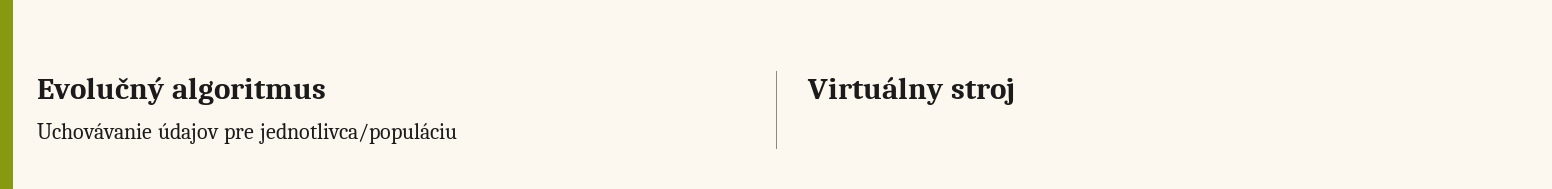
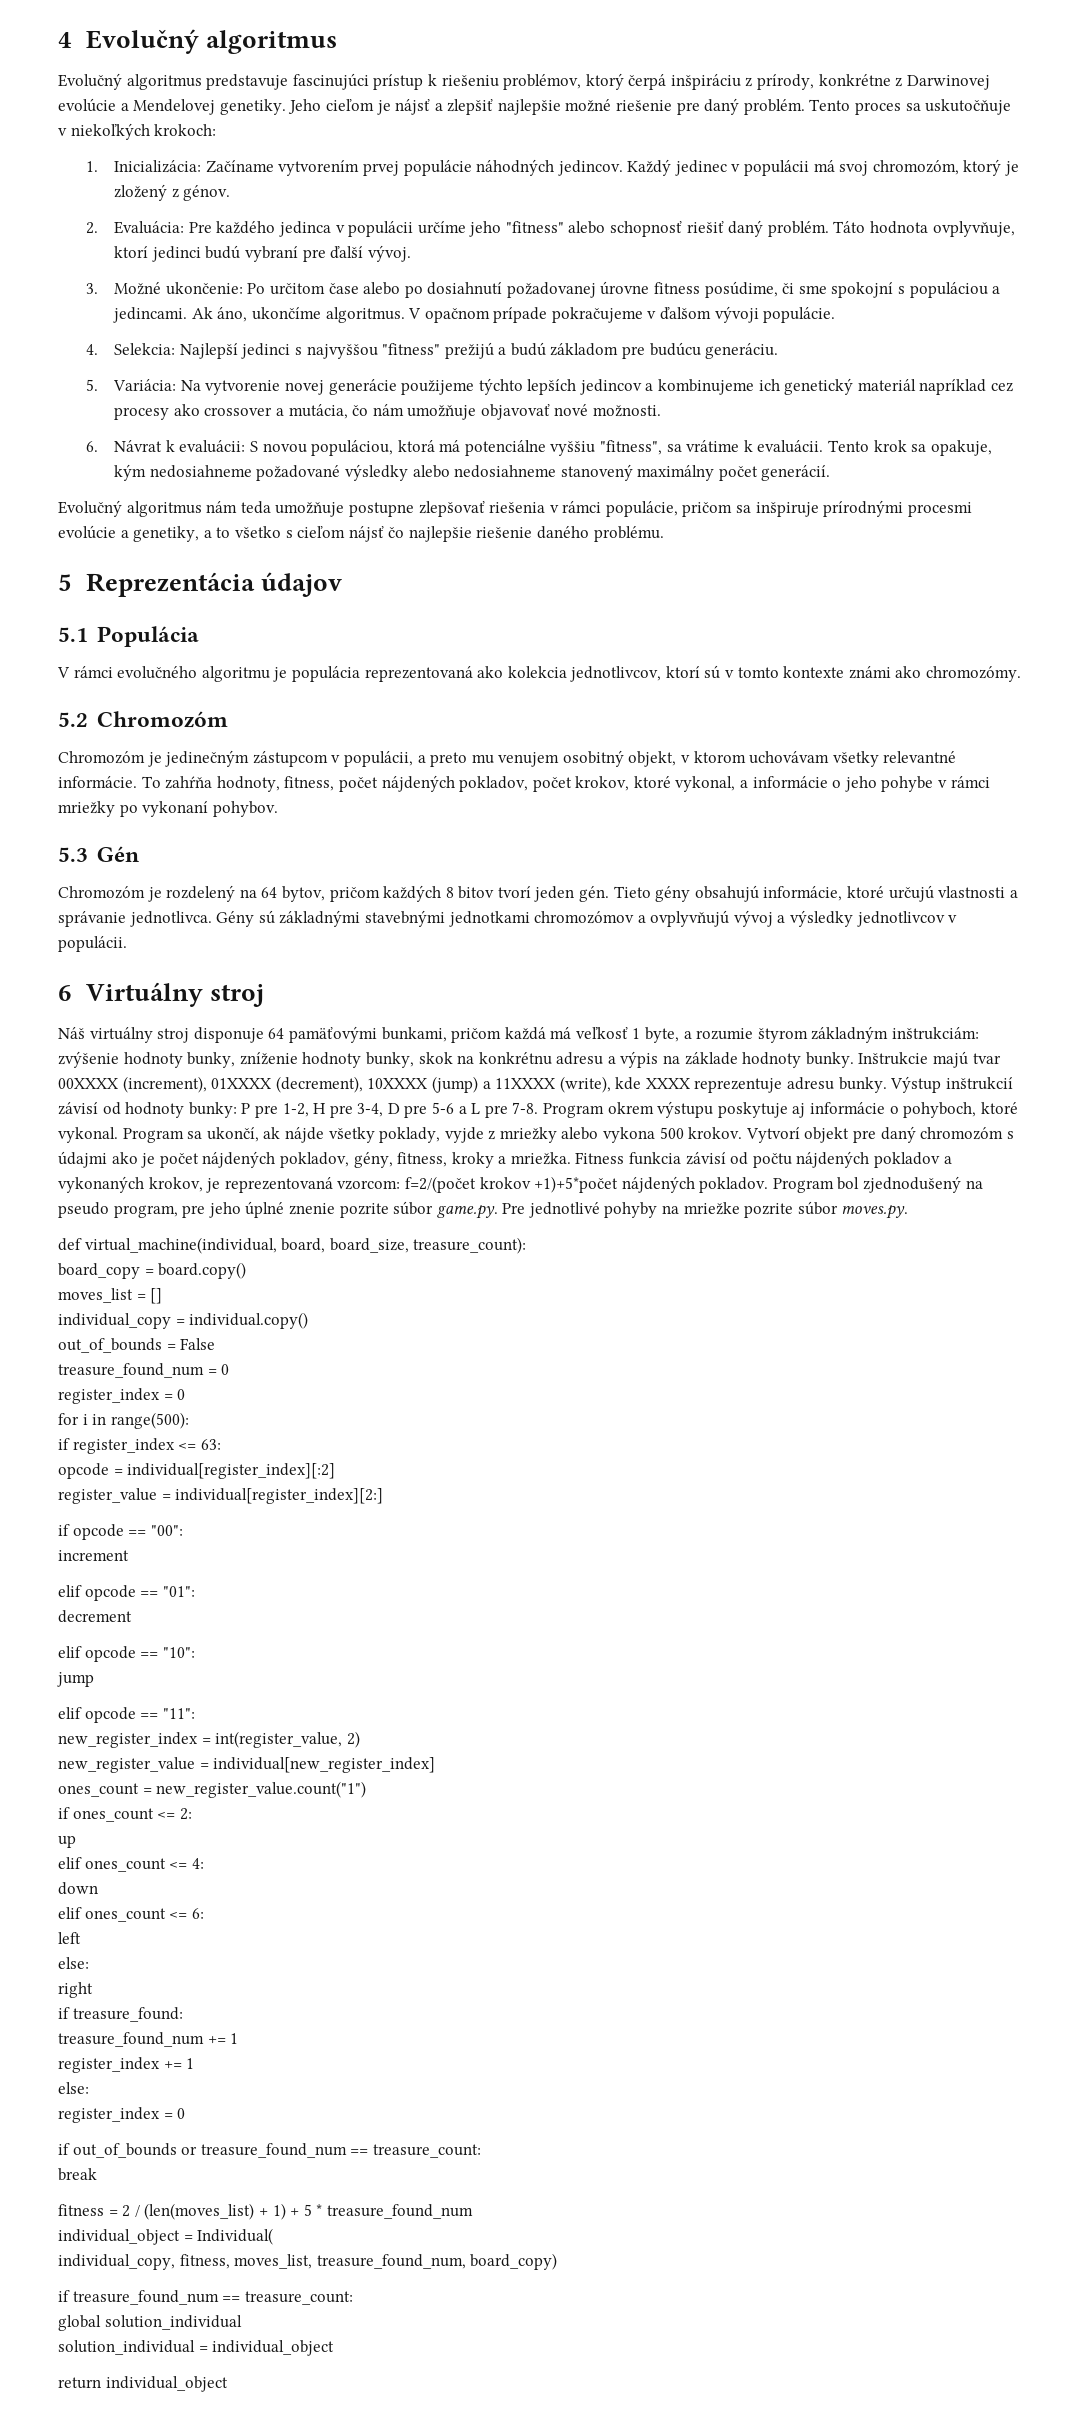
(37, 91) none -> [58,32,72,48] 4
[37,123,457,144] [807,77,1016,105] Uchovávanie údajov pre jednotlivca/populáciu // Virtuálny stroj -> [58,73,990,90] [58,98,1012,115] [58,123,217,140] [86,159,1020,176] [114,184,231,201] [86,220,1015,237] [114,245,411,262] [86,281,1001,298] [113,306,836,323] [86,342,779,359] [86,378,1014,395] [114,404,662,420] [86,440,992,456] [114,464,831,481] [58,500,972,517] [58,525,664,542] [58,572,343,597] [58,626,199,647] [57,665,1022,682] [58,711,228,728] [58,750,957,767] [58,775,990,792] [58,801,278,817] [58,846,139,862] [58,885,1018,902] [58,910,958,927] [58,936,127,952] [58,982,265,1007] [58,1026,980,1043] [58,1051,1001,1068] [58,1076,1013,1093] [58,1101,1018,1118] [58,1126,1014,1143] [58,1151,952,1168] [58,1176,983,1193] [58,1201,909,1219] [58,1237,527,1254] [58,1262,247,1279] [58,1288,163,1304] [58,1312,309,1329] [58,1338,216,1353] [58,1363,230,1378] [58,1388,186,1404] [58,1412,189,1429] [58,1438,221,1454] [58,1463,336,1479] [58,1488,384,1504] [58,1524,183,1540] [58,1550,129,1561] [58,1585,195,1601] [58,1610,132,1623] [58,1646,195,1662] [57,1672,94,1687] [58,1707,195,1723] [58,1731,360,1748] [58,1757,436,1773] [58,1781,367,1798] [58,1807,192,1822] [58,1835,76,1848] [58,1857,204,1872] [58,1882,98,1895] [58,1907,204,1922] [58,1932,81,1944] [58,1957,89,1969] [58,1982,93,1998] [58,2007,183,2022] [58,2032,239,2047] [58,2057,195,2073] [58,2082,89,2094] [58,2107,186,2123] [58,2143,481,2158] [58,2168,97,2181] [58,2203,473,2220] [58,2228,274,2245] [58,2253,558,2270] [58,2290,353,2305] [58,2315,242,2331] [58,2340,335,2356] [58,2376,228,2392] Evolučný algoritmus predstavuje fascinujúci prístup k riešeniu problémov, ktorý čerpá inšpiráciu z prírody, konkrétne z Darwinovej evolúcie a Mendelovej genetiky. Jeho cieľom je nájsť a zlepšiť najlepšie možné riešenie pre daný problém. Tento proces sa uskutočňuje v niekoľkých krokoch: // 1. Inicializácia: Začíname vytvorením prvej populácie náhodných jedincov. Každý jedinec v populácii má svoj chromozóm, ktorý je zložený z génov. // 2. Evaluácia: Pre každého jedinca v populácii určíme jeho "fitness" alebo schopnosť riešiť daný problém. Táto hodnota ovplyvňuje, ktorí jedinci budú vybraní pre ďalší vývoj. // 3. Možné ukončenie: Po určitom čase alebo po dosiahnutí požadovanej úrovne fitness posúdime, či sme spokojní s populáciou a jedincami. Ak áno, ukončíme algoritmus. V opačnom prípade pokračujeme v ďalšom vývoji populácie. // 4. Selekcia: Najlepší jedinci s najvyššou "fitness" prežijú a budú základom pre budúcu generáciu. // 5. Variácia: Na vytvorenie novej generácie použijeme týchto lepších jedincov a kombinujeme ich genetický materiál napríklad cez procesy ako crossover a mutácia, čo nám umožňuje objavovať nové možnosti. // 6. Návrat k evaluácii: S novou populáciou, ktorá má potenciálne vyššiu "fitness", sa vrátime k evaluácii. Tento krok sa opakuje, kým nedosiahneme požadované výsledky alebo nedosiahneme stanovený maximálny počet generácií. // Evolučný algoritmus nám teda umožňuje postupne zlepšovať riešenia v rámci populácie, pričom sa inšpiruje prírodnými procesmi evolúcie a genetiky, a to všetko s cieľom nájsť čo najlepšie riešenie daného problému. // 5 Reprezentácia údajov // 5.1 Populácia // V rámci evolučného algoritmu je populácia reprezentovaná ako kolekcia jednotlivcov, ktorí sú v tomto kontexte známi ako chromozómy. // 5.2 Chromozóm // Chromozóm je jedinečným zástupcom v populácii, a preto mu venujem osobitný objekt, v ktorom uchovávam všetky relevantné informácie. To zahŕňa hodnoty, fitness, počet nájdených pokladov, počet krokov, ktoré vykonal, a informácie o jeho pohybe v rámci mriežky po vykonaní pohybov. // 5.3 Gén // Chromozóm je rozdelený na 64 bytov, pričom každých 8 bitov tvorí jeden gén. Tieto gény obsahujú informácie, ktoré určujú vlastnosti a správanie jednotlivca. Gény sú základnými stavebnými jednotkami chromozómov a ovplyvňujú vývoj a výsledky jednotlivcov v populácii. // 6 Virtuálny stroj // Náš virtuálny stroj disponuje 64 pamäťovými bunkami, pričom každá má veľkosť 1 byte, a rozumie štyrom základným inštrukciám: zvýšenie hodnoty bunky, zníženie hodnoty bunky, skok na konkrétnu adresu a výpis na základe hodnoty bunky. Inštrukcie majú tvar 00XXXX (increment), 01XXXX (decrement), 10XXXX (jump) a 11XXXX (write), kde XXXX reprezentuje adresu bunky. Výstup inštrukcií závisí od hodnoty bunky: P pre 1-2, H pre 3-4, D pre 5-6 a L pre 7-8. Program okrem výstupu poskytuje aj informácie o pohyboch, ktoré vykonal. Program sa ukončí, ak nájde všetky poklady, vyjde z mriežky alebo vykona 500 krokov. Vytvorí objekt pre daný chromozóm s údajmi ako je počet nájdených pokladov, gény, fitness, kroky a mriežka. Fitness funkcia závisí od počtu nájdených pokladov a vykonaných krokov, je reprezentovaná vzorcom: f=2/(počet krokov +1)+5*počet nájdených pokladov. Program bol zjednodušený na pseudo program, pre jeho úplné znenie pozrite súbor game.py. Pre jednotlivé pohyby na mriežke pozrite súbor moves.py. // def virtual_machine(individual, board, board_size, treasure_count): // board_copy = board.copy() // moves_list = [] // individual_copy = individual.copy() // out_of_bounds = False // treasure_found_num = 0 // register_index = 0 // for i in range(500): // if register_index <= 63: // opcode = individual[register_index][:2] // register_value = individual[register_index][2:] // if opcode == "00": // increment // elif opcode == "01": // decrement // elif opcode == "10": // jump // elif opcode == "11": // new_register_index = int(register_value, 2) // new_register_value = individual[new_register_index] // ones_count = new_register_value.count("1") // if ones_count <= 2: // up // elif ones_count <= 4: // down // elif ones_count <= 6: // left // else: // right // if treasure_found: // treasure_found_num += 1 // register_index += 1 // else: // register_index = 0 // if out_of_bounds or treasure_found_num == treasure_count: // break // fitness = 2 / (len(moves_list) + 1) + 5 * treasure_found_num // individual_object = Individual( // individual_copy, fitness, moves_list, treasure_found_num, board_copy) // if treasure_found_num == treasure_count: // global solution_individual // solution_individual = individual_object // return individual_object

